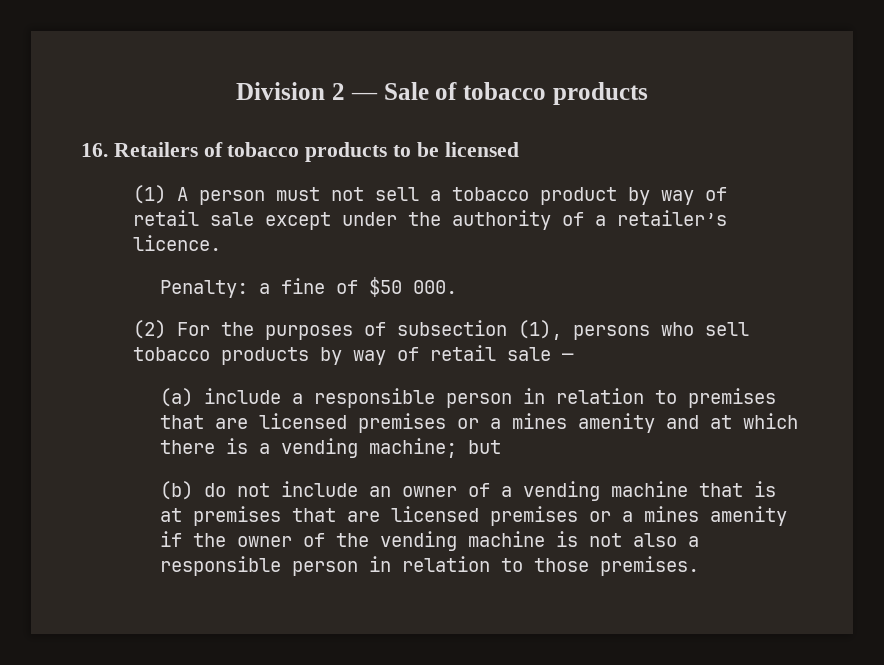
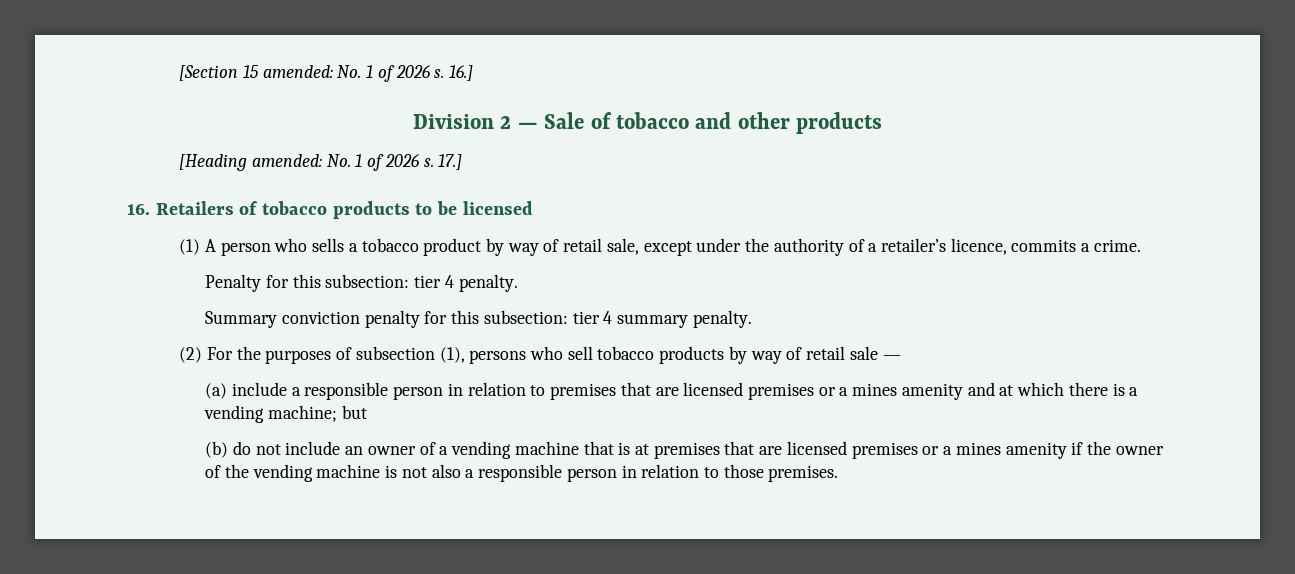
(236, 91) none -> [179,65,473,82] [Section 15 amended: No. 1 of 2026 s. 16.] //
[552,82,648,105] products -> [695,112,882,134] [179,154,463,171] and other products // [Heading amended: No. 1 of 2026 s. 17.]
[276,187,420,201] must not sell -> [274,238,345,252] who sells
[210,212,255,226] sale -> [606,238,639,255] sale,
[133,235,222,251] [159,277,457,298] licence. // Penalty: a fine of $50 000. -> [950,238,1141,255] [205,274,518,292] [205,310,752,328] licence, commits a crime. // Penalty for this subsection: tier 4 penalty. // Summary conviction penalty for this subsection: tier 4 summary penalty.

